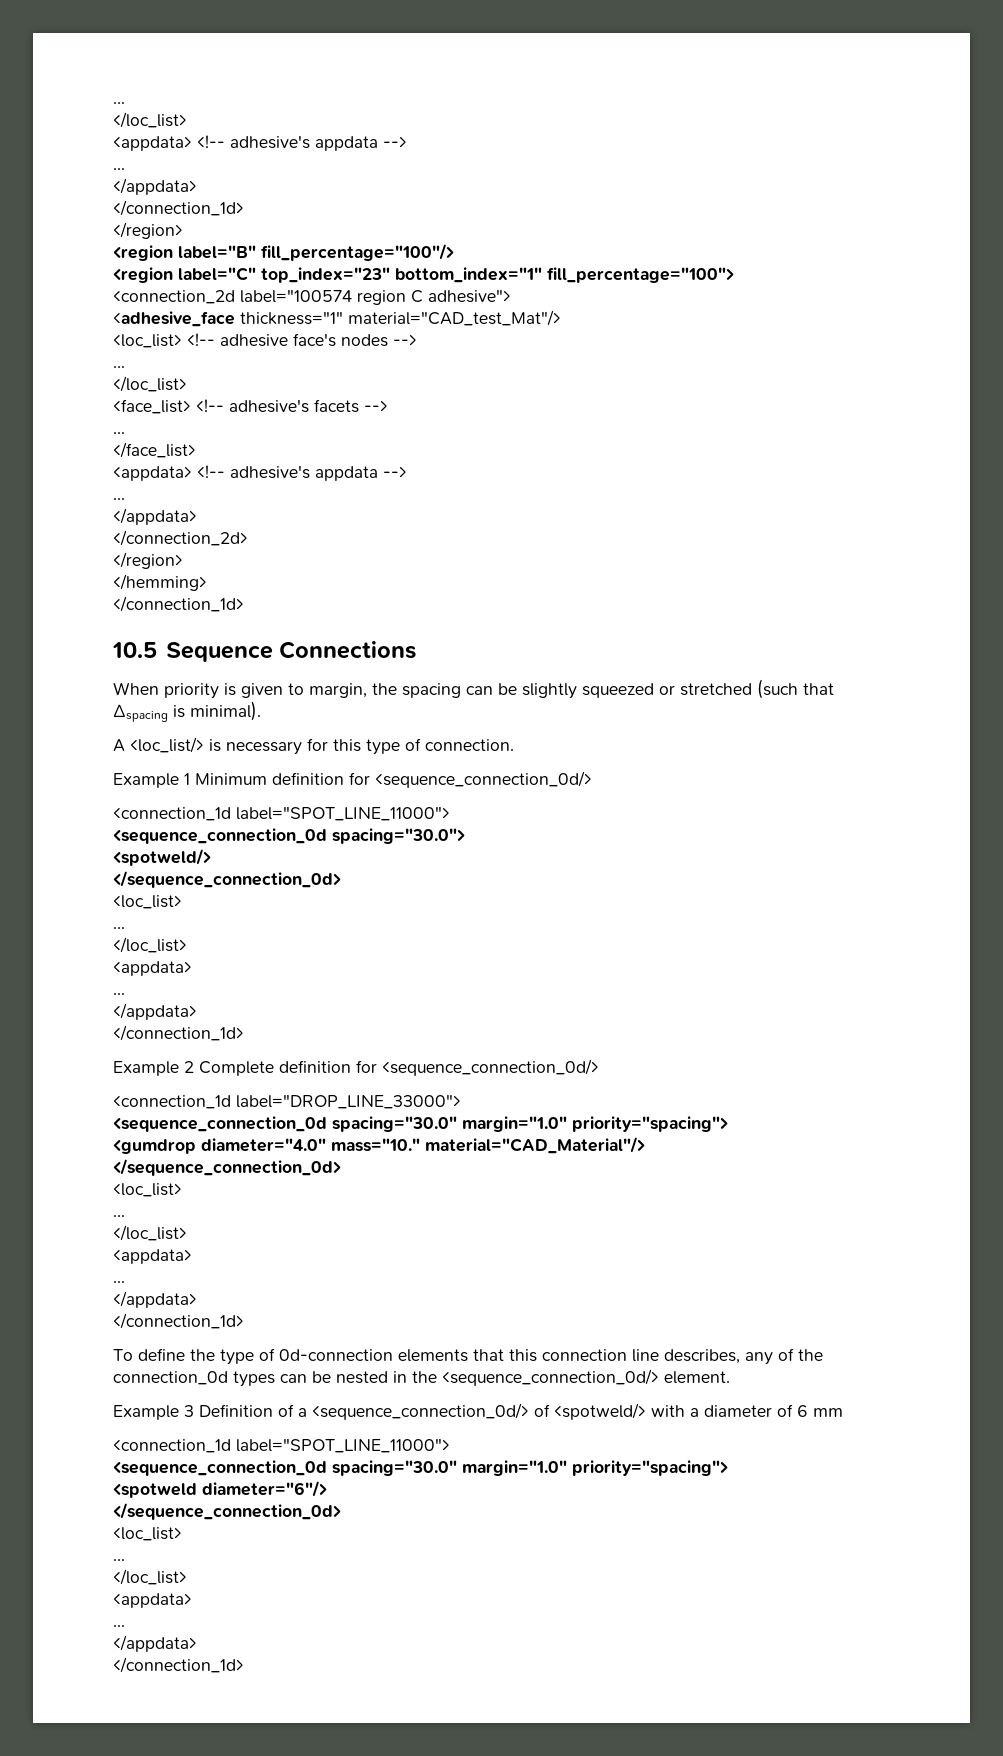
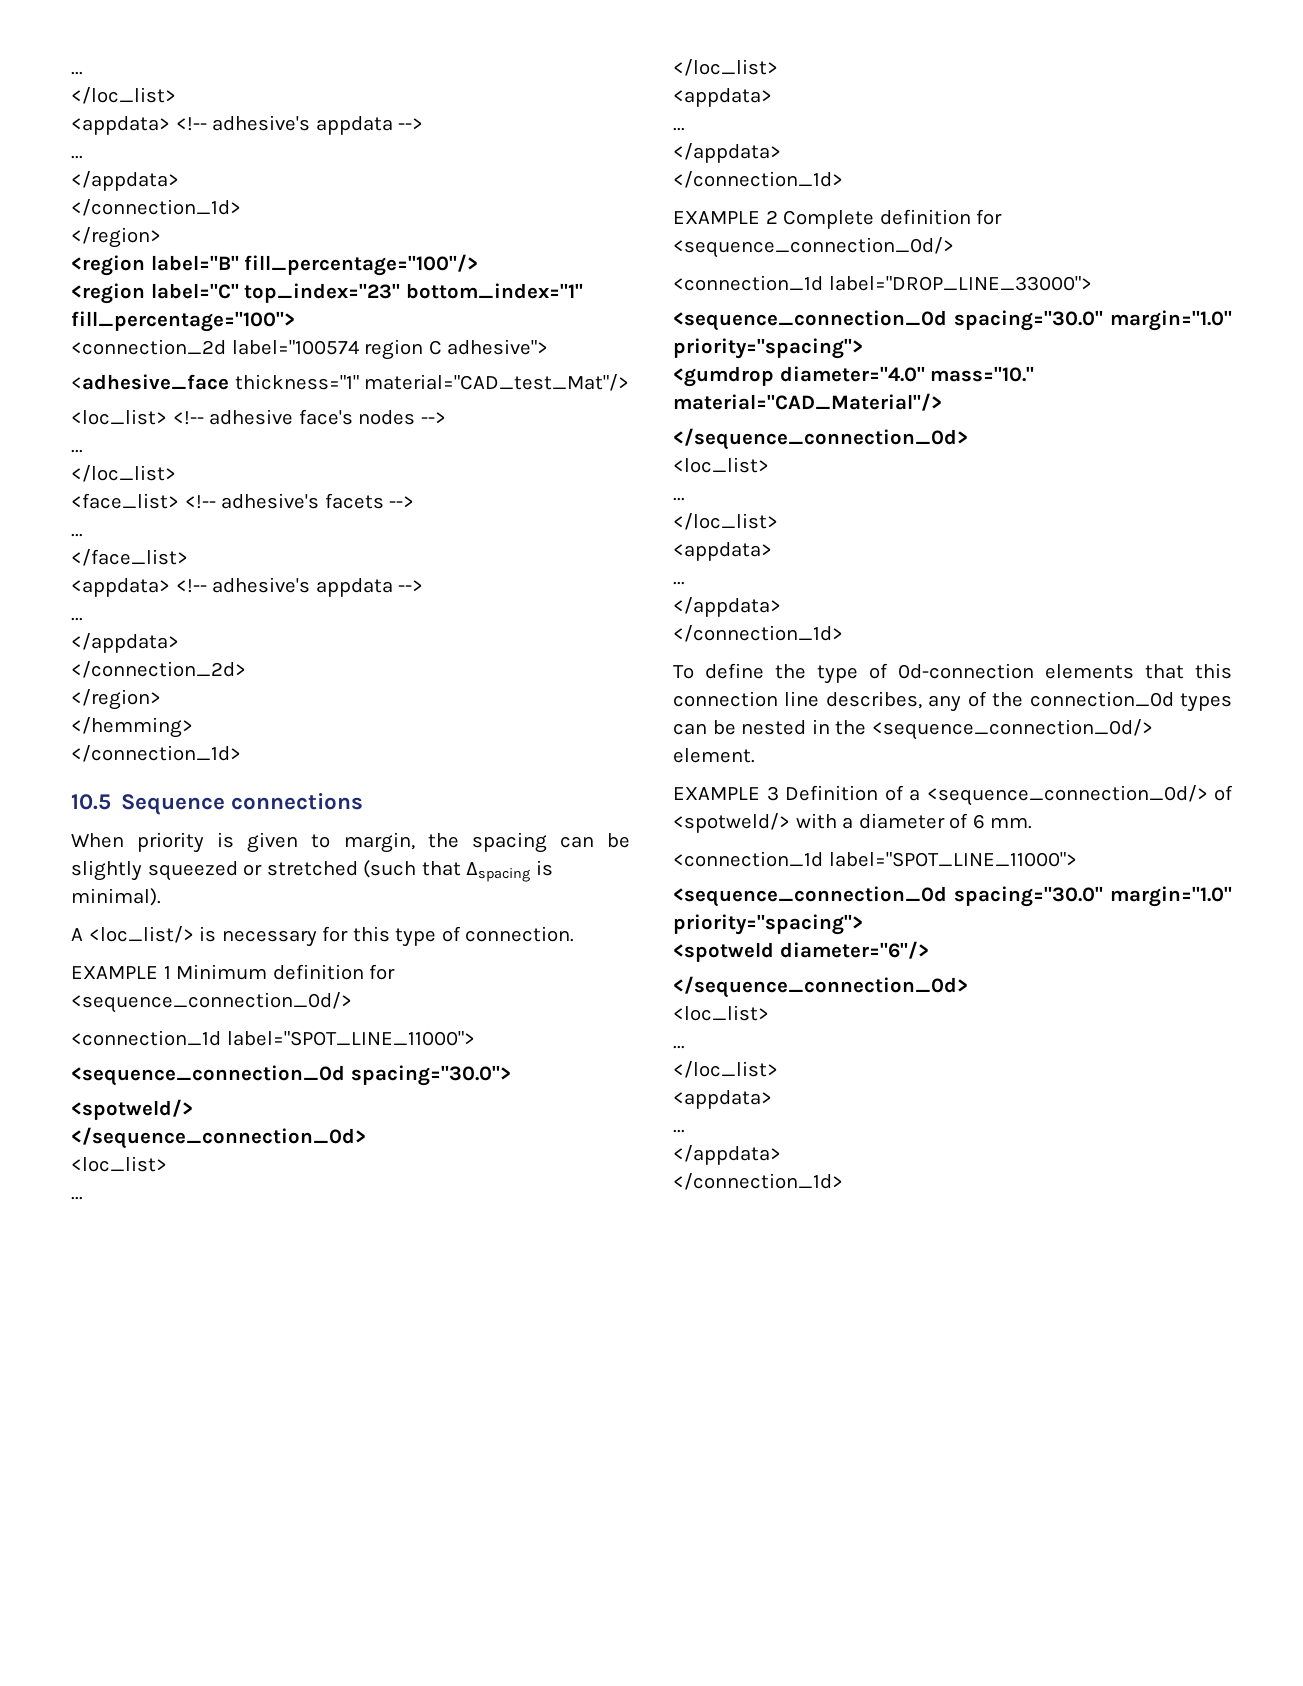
[279,641,417,659] Connections -> [231,793,364,810] connections
[113,773,179,788] Example -> [71,966,158,979] EXAMPLE
[113,1061,179,1076] Example -> [673,211,760,224] EXAMPLE
[113,1405,179,1420] Example -> [673,787,760,800] EXAMPLE
[813,1408,843,1417] mm -> [990,817,1033,829] mm.

